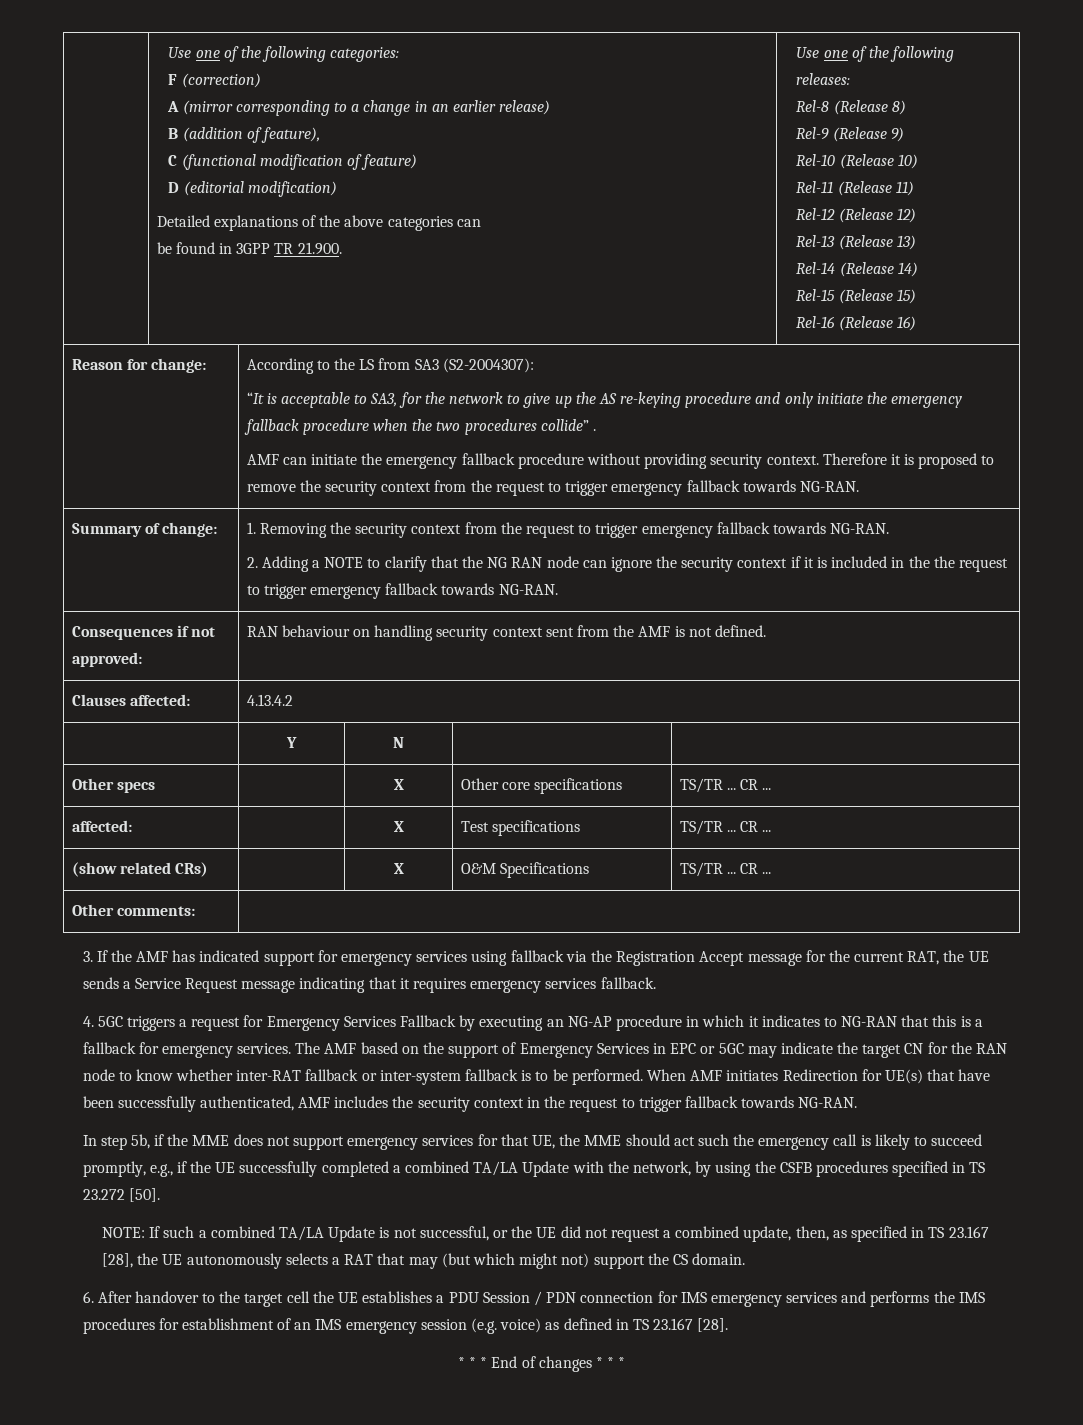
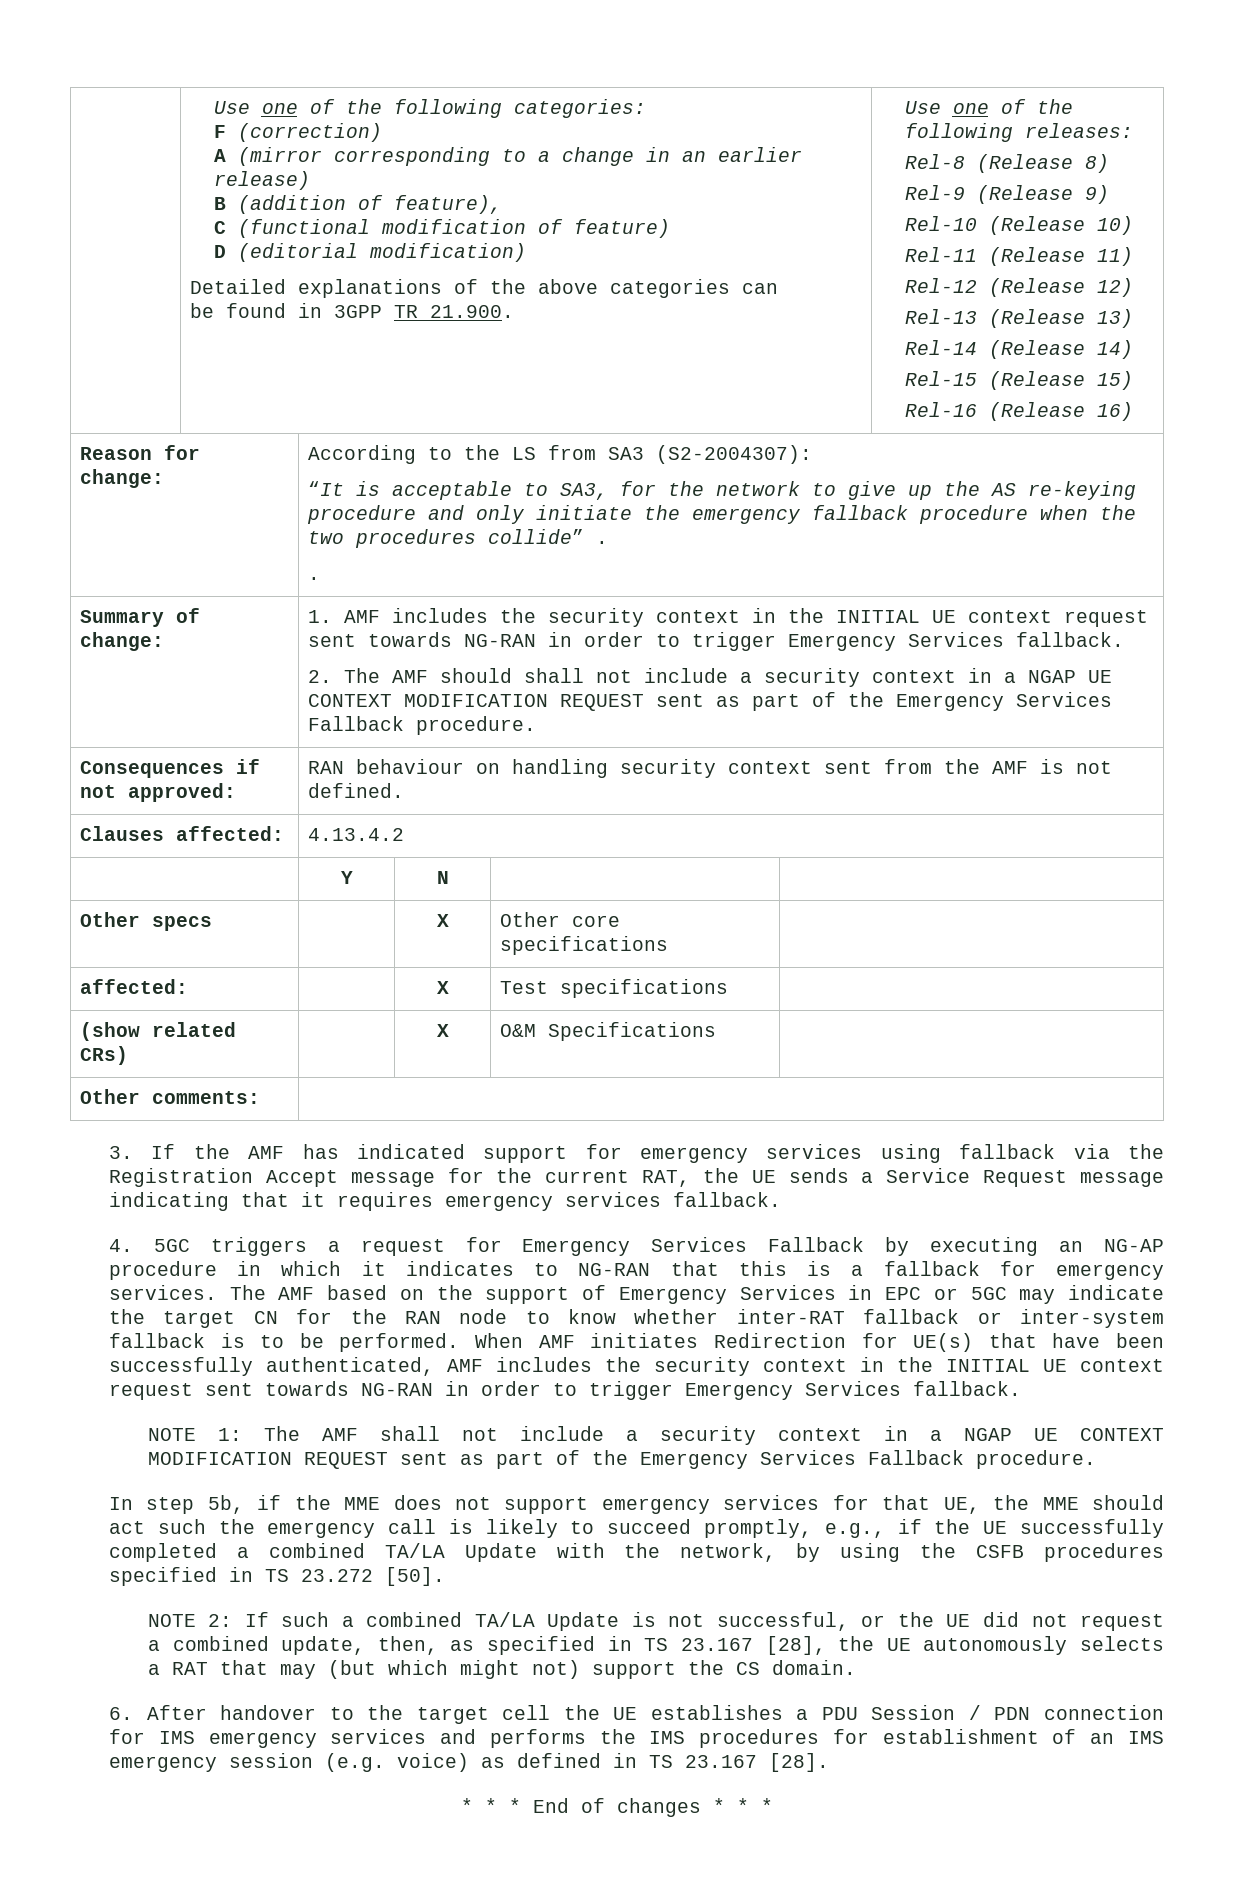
[246,453,995,469] [246,480,859,496] AMF can initiate the emergency fallback procedure without providing security context. Therefore it is proposed to remove the security context from the request to trigger emergency fallback towards NG-RAN. -> [308,577,321,580] .
[259,522,890,538] [246,556,1008,572] [246,583,558,599] Removing the security context from the request to trigger emergency fallback towards NG-RAN. // 2. Adding a NOTE to clarify that the NG RAN node can ignore the security context if it is included in the the request to trigger emergency fallback towards NG-RAN. -> [344,608,1149,627] [308,632,1125,651] [308,668,1113,687] [308,692,1113,711] [308,716,537,735] AMF includes the security context in the INITIAL UE context request sent towards NG-RAN in order to trigger Emergency Services fallback. // 2. The AMF should shall not include a security context in a NGAP UE CONTEXT MODIFICATION REQUEST sent as part of the Emergency Services Fallback procedure.
[679,778,772,793] TS/TR ... CR ... -> (669, 945) none
[679,820,772,835] TS/TR ... CR ... -> (729, 988) none
[679,862,772,877] TS/TR ... CR ... -> (717, 1031) none
[569,1096,858,1112] request to trigger fallback towards NG-RAN. -> [945,1359,1164,1372] [108,1381,1021,1400] [147,1426,1165,1445] [147,1450,1096,1469] INITIAL UE context request sent towards NG-RAN in order to trigger Emergency Services fallback. // NOTE 1: The AMF shall not include a security context in a NGAP UE CONTEXT MODIFICATION REQUEST sent as part of the Emergency Services Fallback procedure.
[102,1227,146,1238] NOTE: -> [147,1614,233,1627] NOTE 2:

